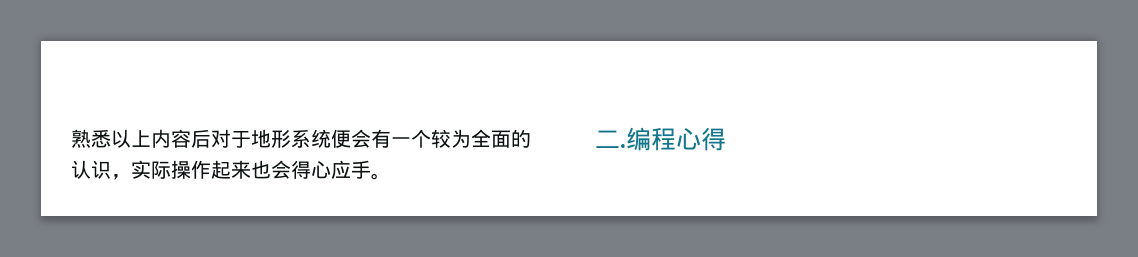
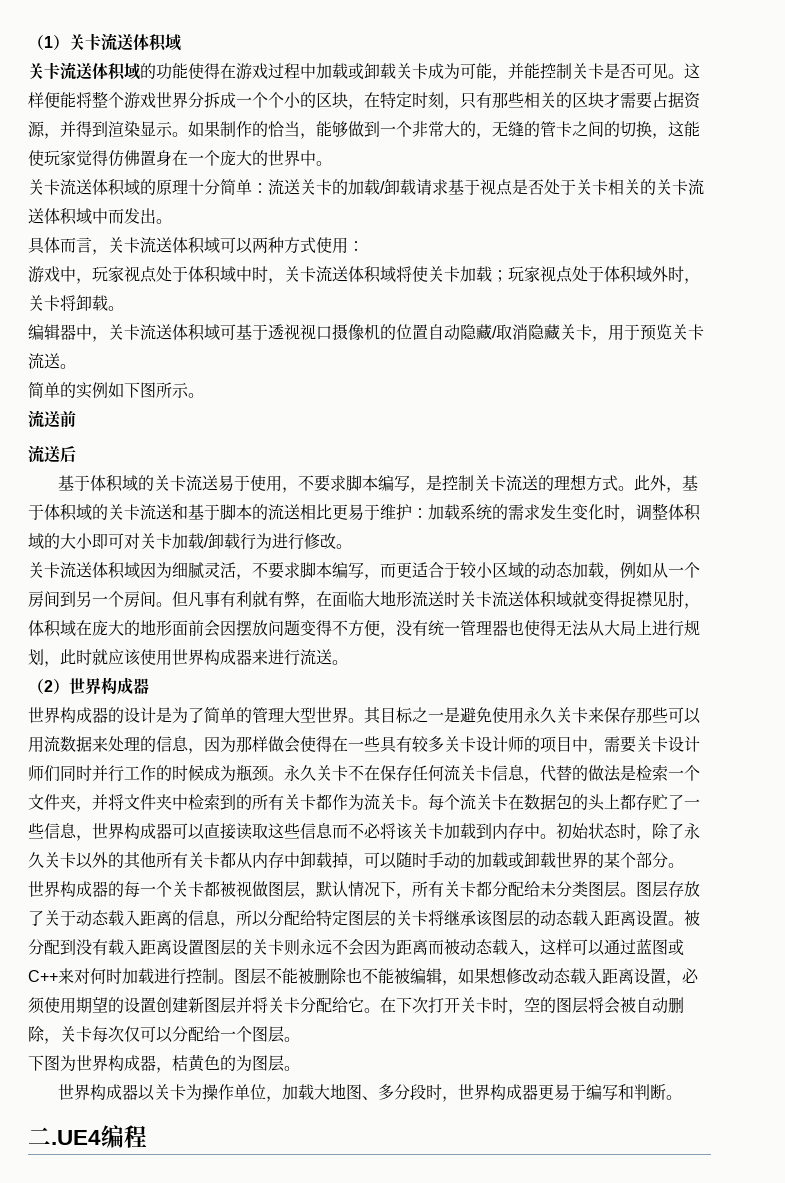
[71,129,531,148] [71,160,391,180] [595,127,726,151] 熟悉以上内容后对于地形系统便会有一个较为全面的认识，实际操作起来也会得心应手。 // 二.编程心得 -> [28,33,181,52] [28,62,700,81] [28,91,701,110] [28,121,700,139] [28,150,332,167] [28,179,704,196] [28,208,172,225] [28,237,364,255] [28,266,700,284] [28,295,124,311] [28,324,704,342] [28,353,76,369] [28,382,204,399] [28,410,76,428] [28,445,76,463] [57,474,698,493] [28,503,701,522] [28,533,352,550] [28,562,700,580] [28,590,700,609] [28,619,700,638] [28,649,348,667] [28,677,149,695] [28,707,701,724] [28,736,700,754] [28,764,700,783] [28,793,700,812] [28,823,700,841] [28,852,684,870] [28,881,700,899] [28,910,700,928] [28,938,684,957] [28,967,699,986] [28,996,684,1015] [28,1026,300,1044] [28,1054,300,1073] [57,1083,682,1102] [28,1125,147,1148] （1）关卡流送体积域 // 关卡流送体积域的功能使得在游戏过程中加载或卸载关卡成为可能，并能控制关卡是否可见。这样便能将整个游戏世界分拆成一个个小的区块，在特定时刻，只有那些相关的区块才需要占据资源，并得到渲染显示。如果制作的恰当，能够做到一个非常大的，无缝的管卡之间的切换，这能使玩家觉得仿佛置身在一个庞大的世界中。 // 关卡流送体积域的原理十分简单：流送关卡的加载/卸载请求基于视点是否处于关卡相关的关卡流送体积域中而发出。 // 具体而言，关卡流送体积域可以两种方式使用： // 游戏中，玩家视点处于体积域中时，关卡流送体积域将使关卡加载；玩家视点处于体积域外时，关卡将卸载。 // 编辑器中，关卡流送体积域可基于透视视口摄像机的位置自动隐藏/取消隐藏关卡，用于预览关卡流送。 // 简单的实例如下图所示。 // 流送前 // 流送后 // 基于体积域的关卡流送易于使用，不要求脚本编写，是控制关卡流送的理想方式。此外，基于体积域的关卡流送和基于脚本的流送相比更易于维护：加载系统的需求发生变化时，调整体积域的大小即可对关卡加载/卸载行为进行修改。 // 关卡流送体积域因为细腻灵活，不要求脚本编写，而更适合于较小区域的动态加载，例如从一个房间到另一个房间。但凡事有利就有弊，在面临大地形流送时关卡流送体积域就变得捉襟见肘，体积域在庞大的地形面前会因摆放问题变得不方便，没有统一管理器也使得无法从大局上进行规划，此时就应该使用世界构成器来进行流送。 // （2）世界构成器 // 世界构成器的设计是为了简单的管理大型世界。其目标之一是避免使用永久关卡来保存那些可以用流数据来处理的信息，因为那样做会使得在一些具有较多关卡设计师的项目中，需要关卡设计师们同时并行工作的时候成为瓶颈。永久关卡不在保存任何流关卡信息，代替的做法是检索一个文件夹，并将文件夹中检索到的所有关卡都作为流关卡。每个流关卡在数据包的头上都存贮了一些信息，世界构成器可以直接读取这些信息而不必将该关卡加载到内存中。初始状态时，除了永久关卡以外的其他所有关卡都从内存中卸载掉，可以随时手动的加载或卸载世界的某个部分。 // 世界构成器的每一个关卡都被视做图层，默认情况下，所有关卡都分配给未分类图层。图层存放了关于动态载入距离的信息，所以分配给特定图层的关卡将继承该图层的动态载入距离设置。被分配到没有载入距离设置图层的关卡则永远不会因为距离而被动态载入，这样可以通过蓝图或C++来对何时加载进行控制。图层不能被删除也不能被编辑，如果想修改动态载入距离设置，必须使用期望的设置创建新图层并将关卡分配给它。在下次打开关卡时，空的图层将会被自动删除，关卡每次仅可以分配给一个图层。 // 下图为世界构成器，桔黄色的为图层。 // 世界构成器以关卡为操作单位，加载大地图、多分段时，世界构成器更易于编写和判断。 // 二.UE4编程

